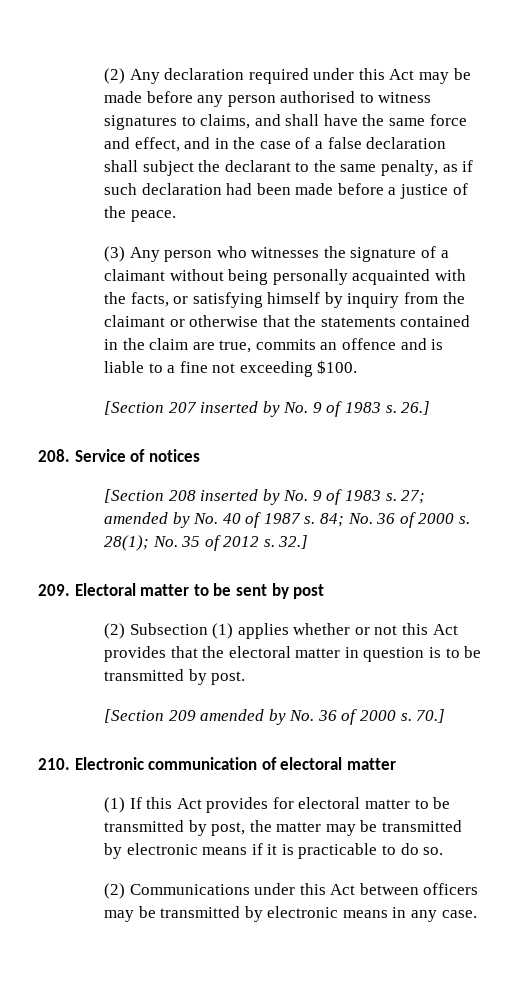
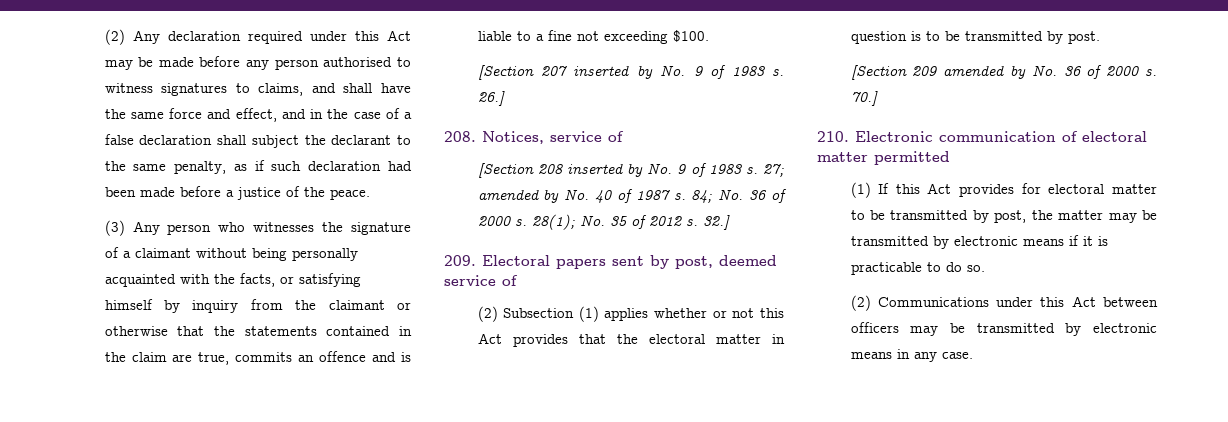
[74,449,200,462] Service of notices -> [482,131,624,144] Notices, service of
[140,583,325,599] matter to be sent by post -> [556,255,777,269] [444,275,518,286] papers sent by post, deemed service of
(396, 764) none -> [874,151,950,165] permitted

